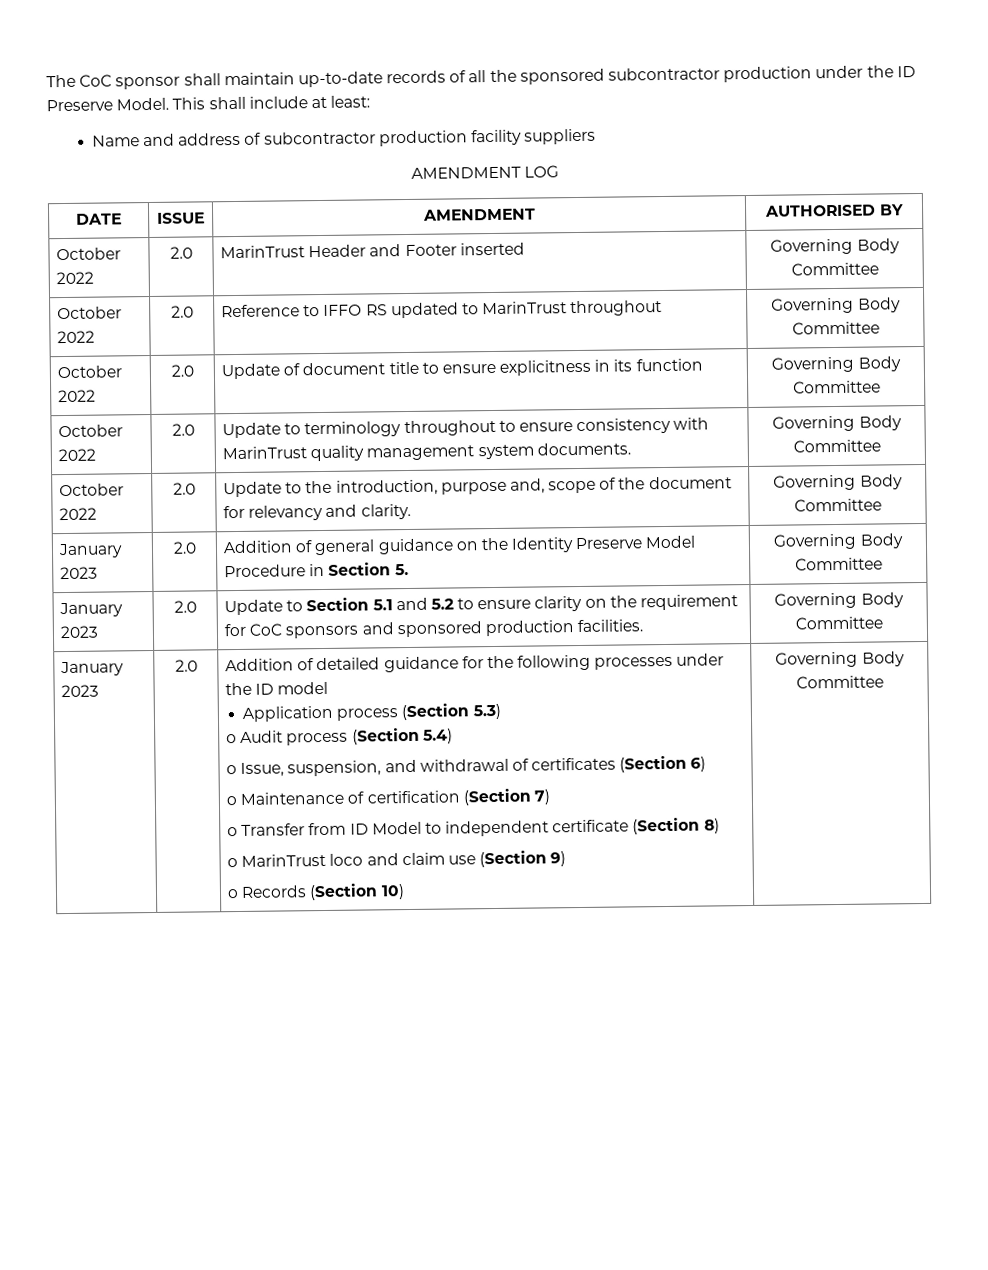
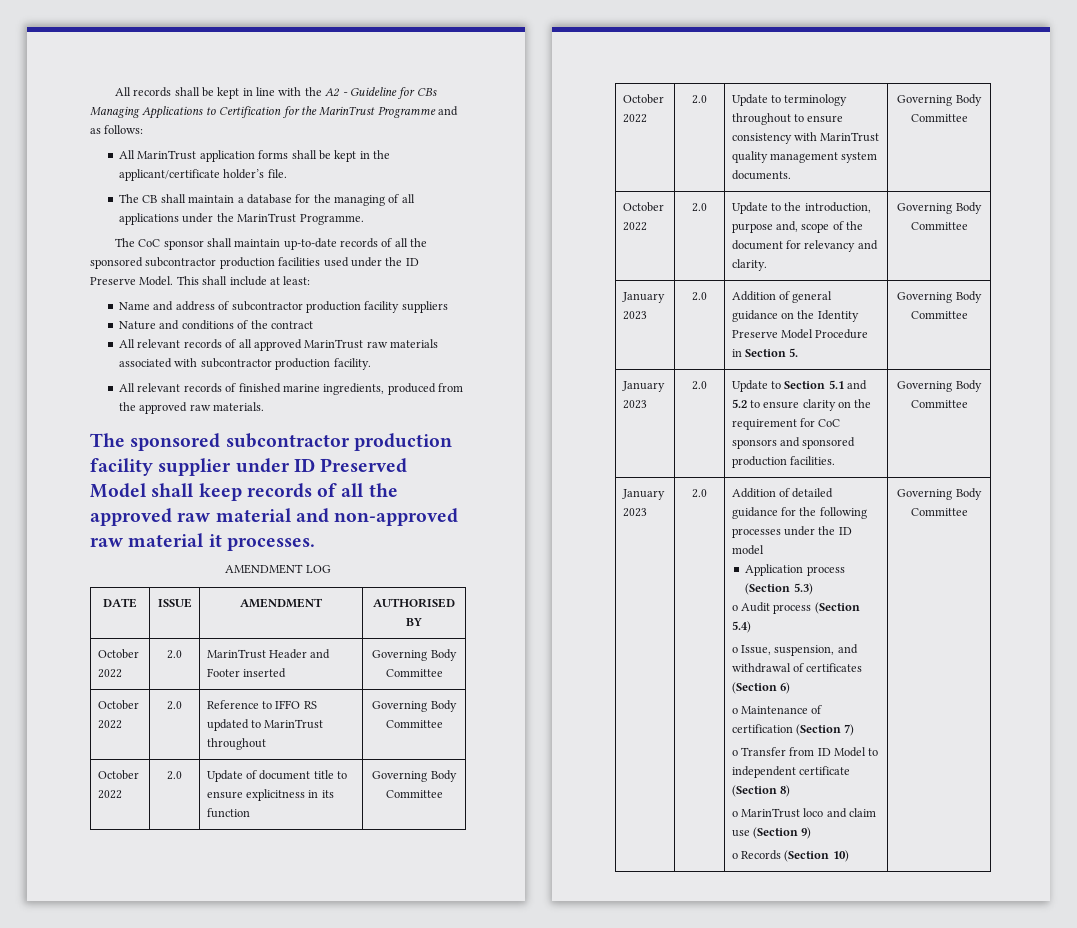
(46, 81) none -> [114,87,437,99] [90,106,458,119] [90,125,144,134] [118,150,390,162] [118,169,287,181] [118,194,415,206] [118,213,364,225] All records shall be kept in line with the A2 - Guideline for CBs Managing Applications to Certification for the MarinTrust Programme and as follows: // All MarinTrust application forms shall be kept in the applicant/certificate holder’s file. // The CB shall maintain a database for the managing of all applications under the MarinTrust Programme. //
(813, 74) none -> [278,257,349,267] facilities used
(597, 136) none -> [118,320,313,330] [118,339,438,351] [118,358,371,370] [118,383,463,395] [118,402,265,414] [90,433,452,451] [90,458,408,476] [90,483,398,501] [90,508,459,526] [90,533,315,551] // Nature and conditions of the contract // All relevant records of all approved MarinTrust raw materials associated with subcontractor production facility. // All relevant records of finished marine ingredients, produced from the approved raw materials. // The sponsored subcontractor production facility supplier under ID Preserved Model shall keep records of all the approved raw material and non‐approved raw material it processes.

